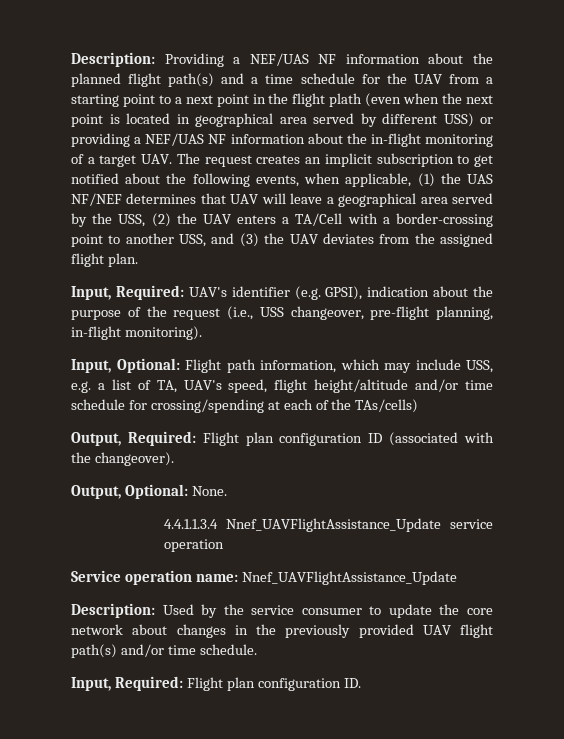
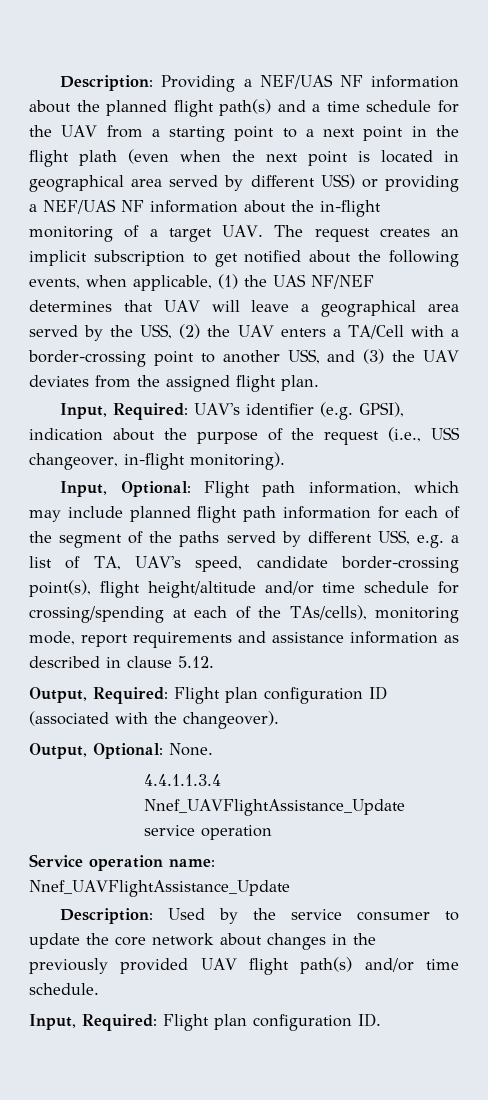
[370,306,493,320] pre-flight planning, -> (118, 461) none
(461, 364) none -> [129,506,460,523] [29,531,372,548] planned flight path information for each of the segment of the paths served by different
(268, 386) none -> [256,556,459,573] [29,580,91,597] candidate border-crossing point(s),
[355,399,419,413] TAs/cells) -> [289,605,459,623] [29,631,459,648] [29,656,214,668] TAs/cells), monitoring mode, report requirements and assistance information as described in clause 5.12.

